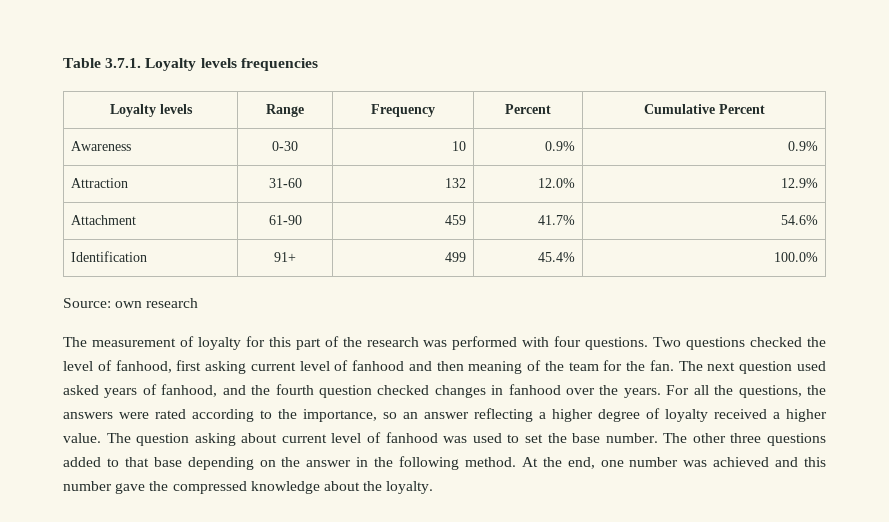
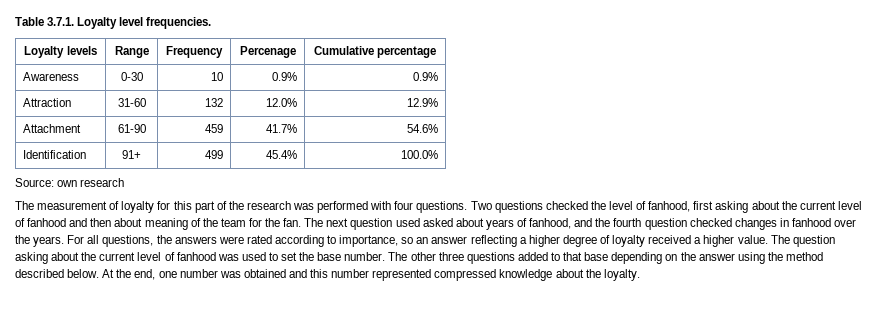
[200,58,318,71] levels frequencies -> [119,17,212,29] level frequencies.
[505,104,551,114] Percent -> [239,46,296,58] Percenage
[718,104,765,114] Percent -> [377,46,437,58] percentage
(247, 367) none -> [751,201,797,210] about the
(464, 366) none -> [114,218,143,227] about
(99, 390) none -> [455,218,484,227] about
[714,385,734,395] the -> (100, 239) none
[278,409,297,419] the -> (337, 239) none
(278, 438) none -> [81,252,97,261] the
[356,456,516,470] in the following method. -> [737,252,823,264] [15,269,100,278] using the method described below.
[713,457,770,467] achieved -> [243,269,286,278] obtained
[115,481,169,494] gave the -> [372,269,432,281] represented

